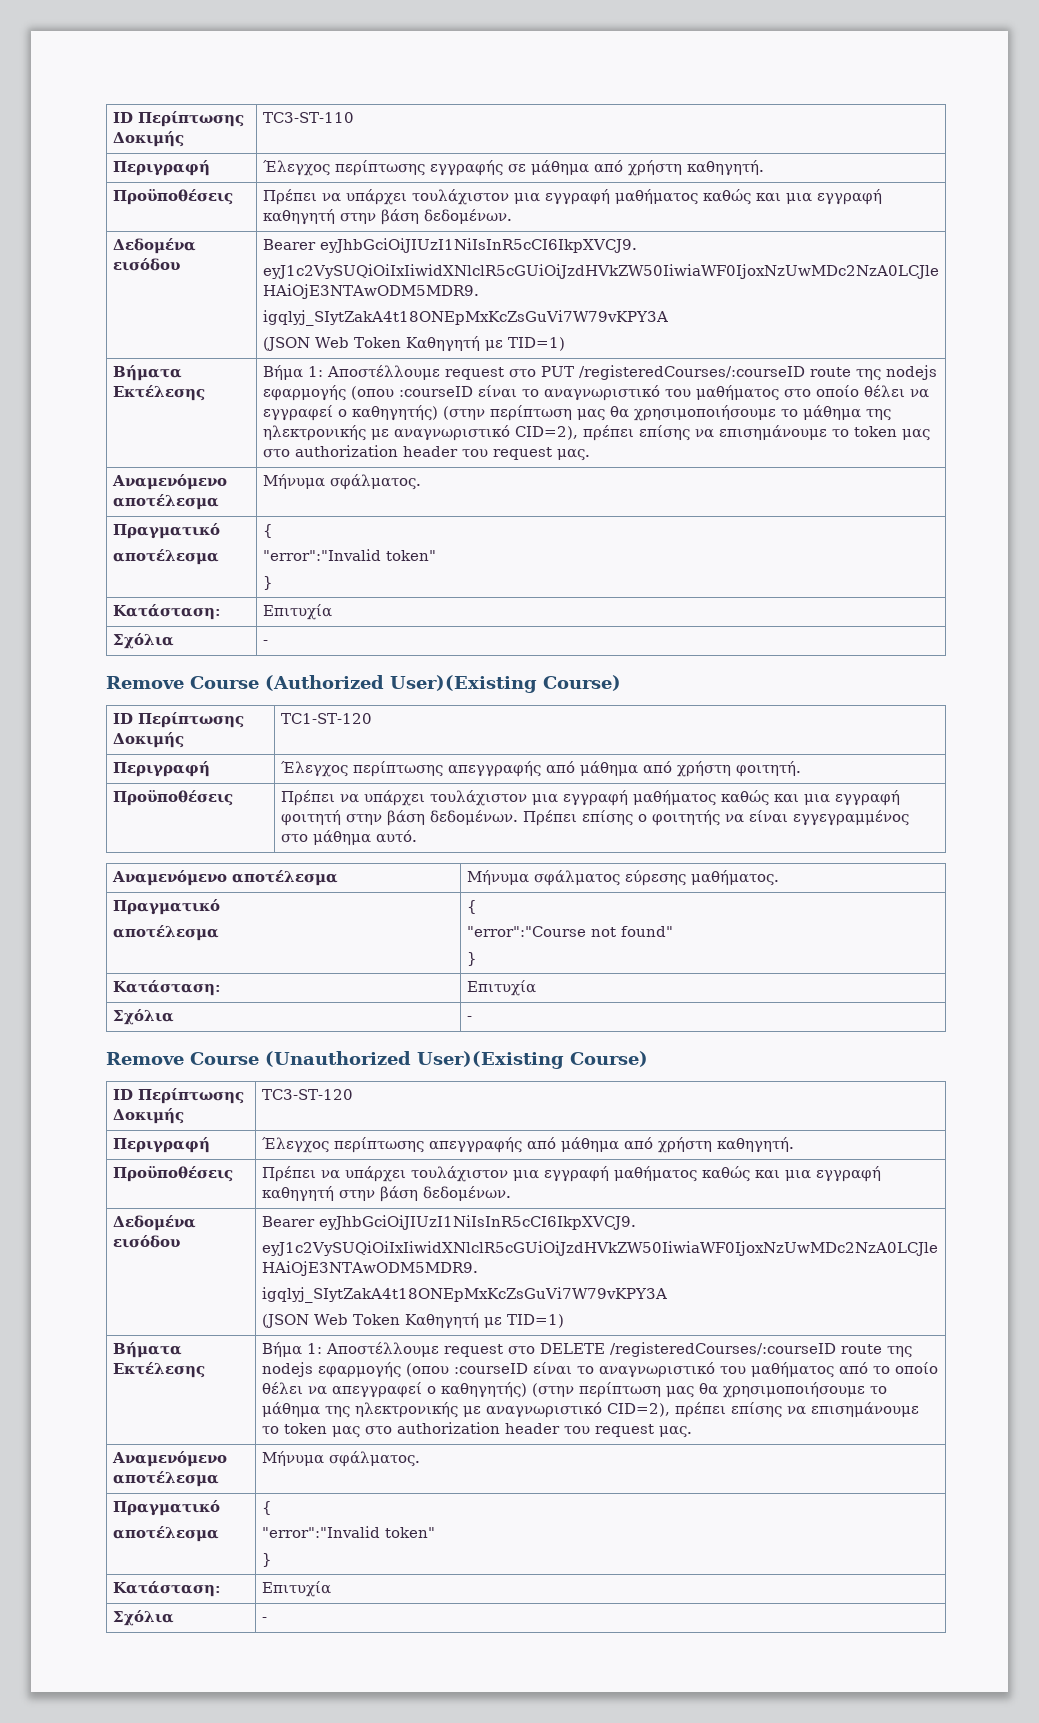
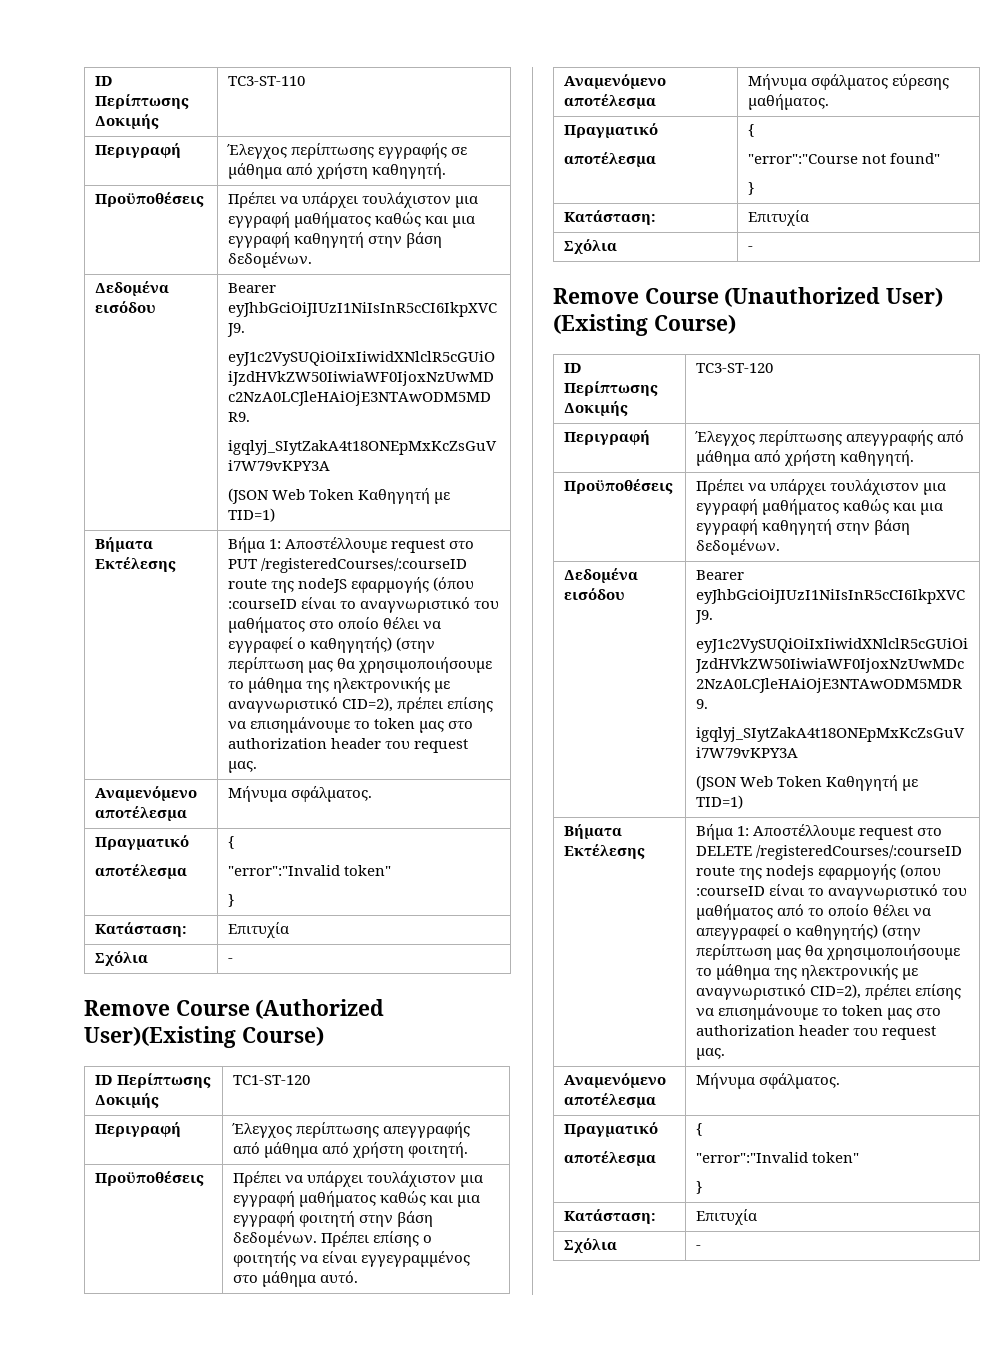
[885,365,937,380] [262,385,394,401] nodejs εφαρμογής (οπου -> [298,577,475,593] nodeJS εφαρμογής (όπου
[417,1051,564,1069] User)(Existing -> [886,287,944,307] [553,314,648,336] User) (Existing

